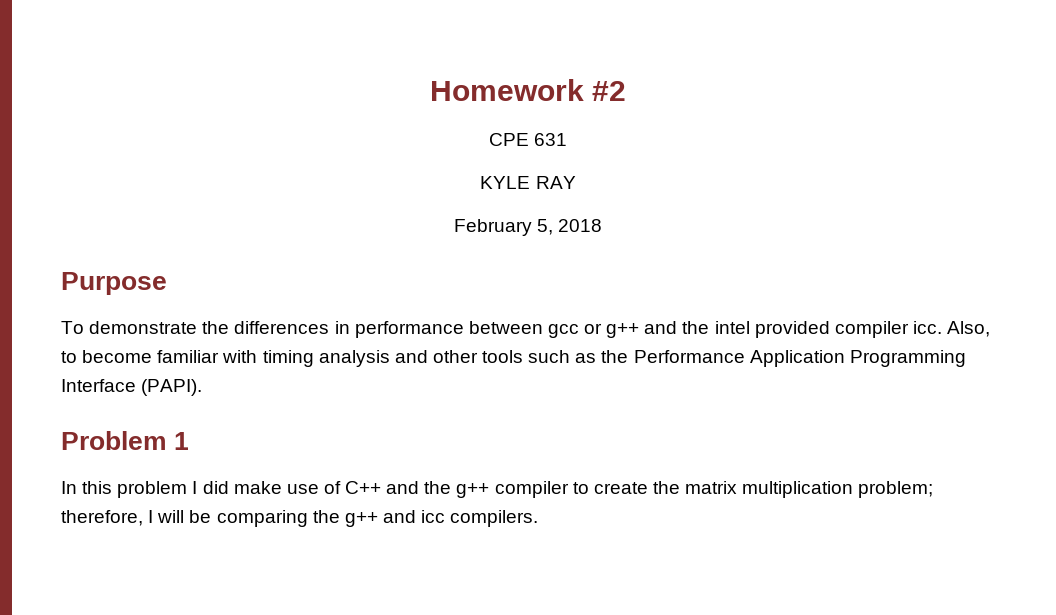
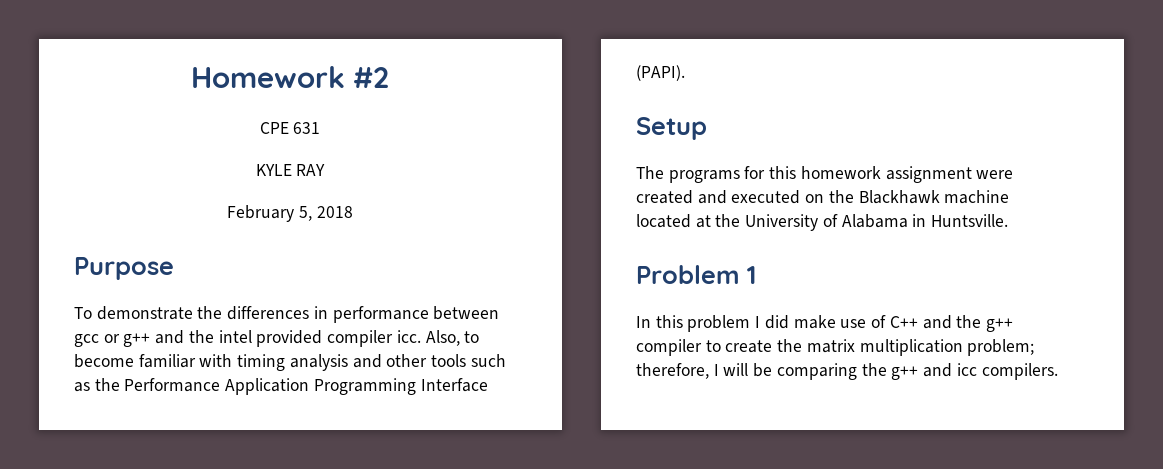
(203, 387) none -> [636,117,707,140] [636,166,1014,183] [636,190,1010,204] [636,214,1009,231] // Setup // The programs for this homework assignment were created and executed on the Blackhawk machine located at the University of Alabama in Huntsville.

